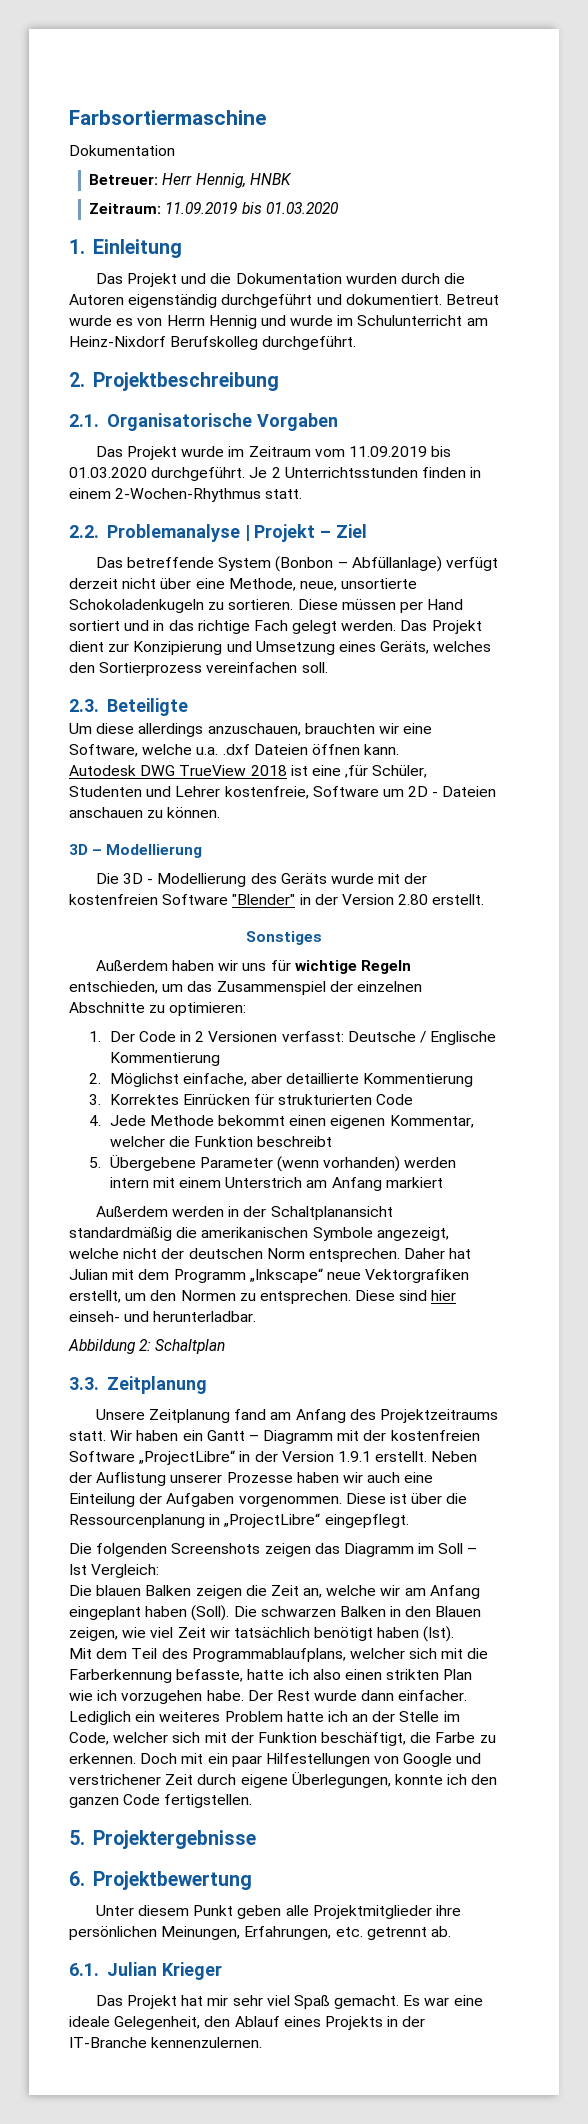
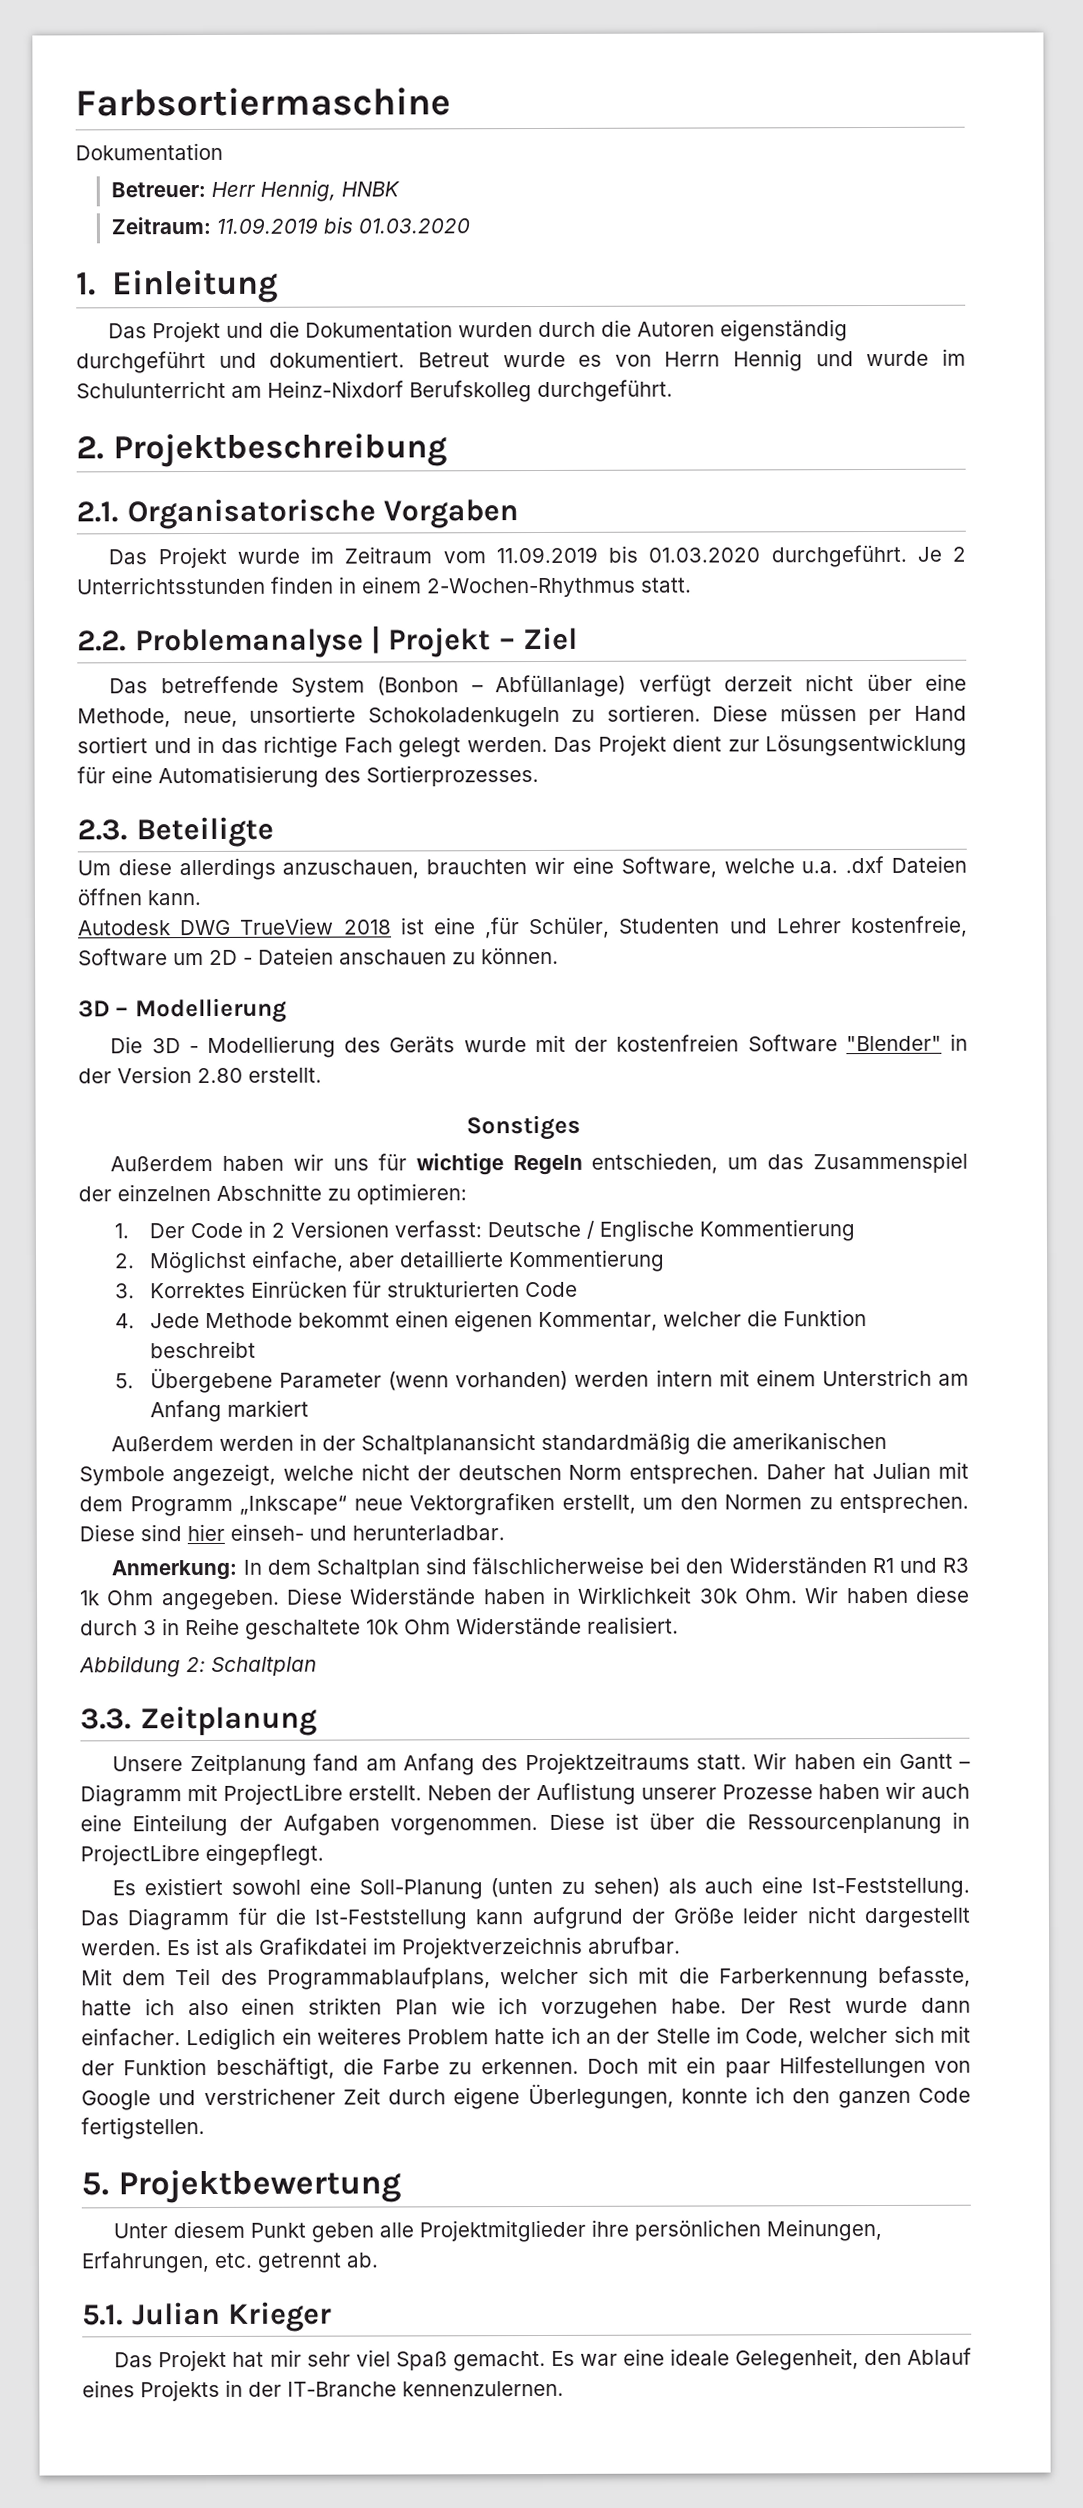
[133,641,492,655] [69,662,328,676] Konzipierung und Umsetzung eines Geräts, welches den Sortierprozess vereinfachen soll. -> [765,733,967,757] [77,765,539,789] Lösungsentwicklung für eine Automatisierung des Sortierprozesses.
(257, 1316) none -> [111,1556,970,1581] [79,1585,971,1611] [80,1616,679,1640] // Anmerkung: In dem Schaltplan sind fälschlicherweise bei den Widerständen R1 und R3 1k Ohm angegeben. Diese Widerstände haben in Wirklichkeit 30k Ohm. Wir haben diese durch 3 in Reihe geschaltete 10k Ohm Widerstände realisiert.
[363,1430,480,1441] [69,1450,371,1465] der kostenfreien Software „ProjectLibre“ in der Version 1.9.1 -> [223,1783,343,1805] ProjectLibre
[223,1513,321,1528] „ProjectLibre“ -> [80,1844,200,1866] ProjectLibre
[69,1543,478,1557] [69,1564,160,1578] [69,1585,480,1599] [69,1605,482,1621] [69,1626,455,1642] Die folgenden Screenshots zeigen das Diagramm im Soll – Ist Vergleich: // Die blauen Balken zeigen die Zeit an, welche wir am Anfang eingeplant haben (Soll). Die schwarzen Balken in den Blauen zeigen, wie viel Zeit wir tatsächlich benötigt haben (Ist). -> [112,1876,971,1900] [80,1906,971,1931] [81,1936,681,1959] Es existiert sowohl eine Soll-Planung (unten zu sehen) als auch eine Ist-Feststellung. Das Diagramm für die Ist-Feststellung kann aufgrund der Größe leider nicht dargestellt werden. Es ist als Grafikdatei im Projektverzeichnis abrufbar.
[92,1830,256,1849] [69,1871,85,1886] Projektergebnisse // 6. -> (109, 2184) none
[69,1963,99,1976] 6.1. -> [82,2304,123,2326] 5.1.

